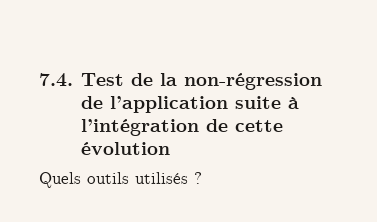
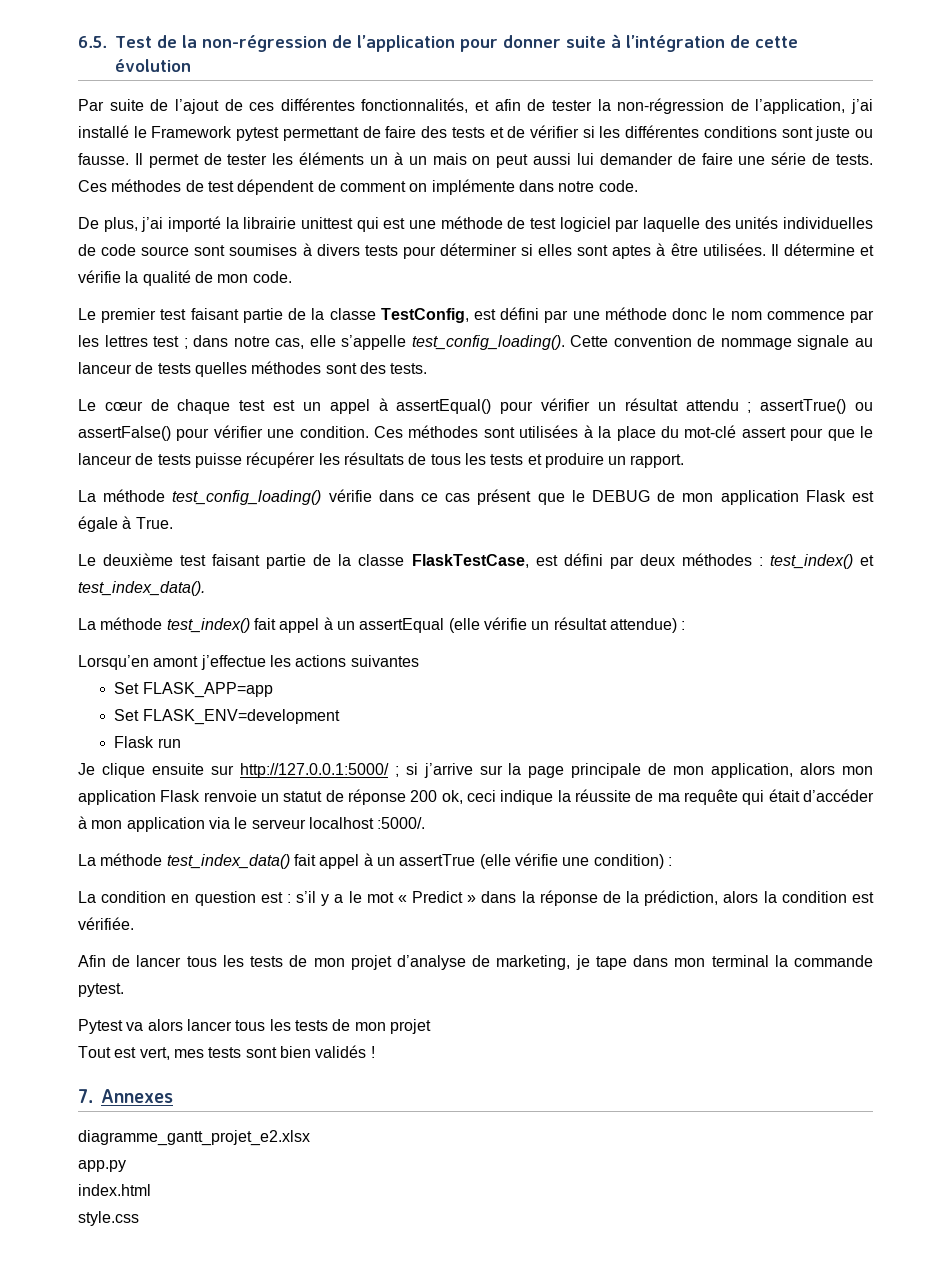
[39,73,73,87] 7.4. -> [78,36,107,48] 6.5.
(229, 104) none -> [459,35,561,52] pour donner
[39,172,202,188] Quels outils utilisés ? -> [78,98,873,114] [78,125,873,141] [78,152,873,168] [78,179,638,195] [78,216,873,232] [78,243,875,259] [78,270,292,286] [78,307,874,323] [78,335,873,350] [78,361,428,377] [78,398,874,414] [78,425,873,441] [78,452,685,468] [78,489,875,505] [78,516,173,532] [78,553,874,569] [78,581,205,596] [78,617,686,633] [78,655,419,670] [114,682,273,698] [114,709,340,725] [114,736,181,748] [78,763,873,778] [78,789,875,805] [78,816,426,832] [78,853,672,869] [78,890,874,906] [78,917,134,930] [78,955,873,970] [78,983,124,997] [78,1019,431,1034] [78,1045,375,1060] [78,1089,173,1103] [78,1130,310,1146] [78,1160,126,1172] [78,1184,151,1196] [78,1211,139,1226] Par suite de l’ajout de ces différentes fonctionnalités, et afin de tester la non-régression de l’application, j’ai installé le Framework pytest permettant de faire des tests et de vérifier si les différentes conditions sont juste ou fausse. Il permet de tester les éléments un à un mais on peut aussi lui demander de faire une série de tests. Ces méthodes de test dépendent de comment on implémente dans notre code. // De plus, j’ai importé la librairie unittest qui est une méthode de test logiciel par laquelle des unités individuelles de code source sont soumises à divers tests pour déterminer si elles sont aptes à être utilisées. Il détermine et vérifie la qualité de mon code. // Le premier test faisant partie de la classe TestConfig, est défini par une méthode donc le nom commence par les lettres test ; dans notre cas, elle s’appelle test_config_loading(). Cette convention de nommage signale au lanceur de tests quelles méthodes sont des tests. // Le cœur de chaque test est un appel à assertEqual() pour vérifier un résultat attendu ; assertTrue() ou assertFalse() pour vérifier une condition. Ces méthodes sont utilisées à la place du mot-clé assert pour que le lanceur de tests puisse récupérer les résultats de tous les tests et produire un rapport. // La méthode test_config_loading() vérifie dans ce cas présent que le DEBUG de mon application Flask est égale à True. // Le deuxième test faisant partie de la classe FlaskTestCase, est défini par deux méthodes : test_index() et test_index_data(). // La méthode test_index() fait appel à un assertEqual (elle vérifie un résultat attendue) : // Lorsqu’en amont j’effectue les actions suivantes // Set FLASK_APP=app // Set FLASK_ENV=development // Flask run // Je clique ensuite sur http://127.0.0.1:5000/ ; si j’arrive sur la page principale de mon application, alors mon application Flask renvoie un statut de réponse 200 ok, ceci indique la réussite de ma requête qui était d’accéder à mon application via le serveur localhost :5000/. // La méthode test_index_data() fait appel à un assertTrue (elle vérifie une condition) : // La condition en question est : s’il y a le mot « Predict » dans la réponse de la prédiction, alors la condition est vérifiée. // Afin de lancer tous les tests de mon projet d’analyse de marketing, je tape dans mon terminal la commande pytest. // Pytest va alors lancer tous les tests de mon projet // Tout est vert, mes tests sont bien validés ! // 7. Annexes // diagramme_gantt_projet_e2.xlsx // app.py // index.html // style.css

